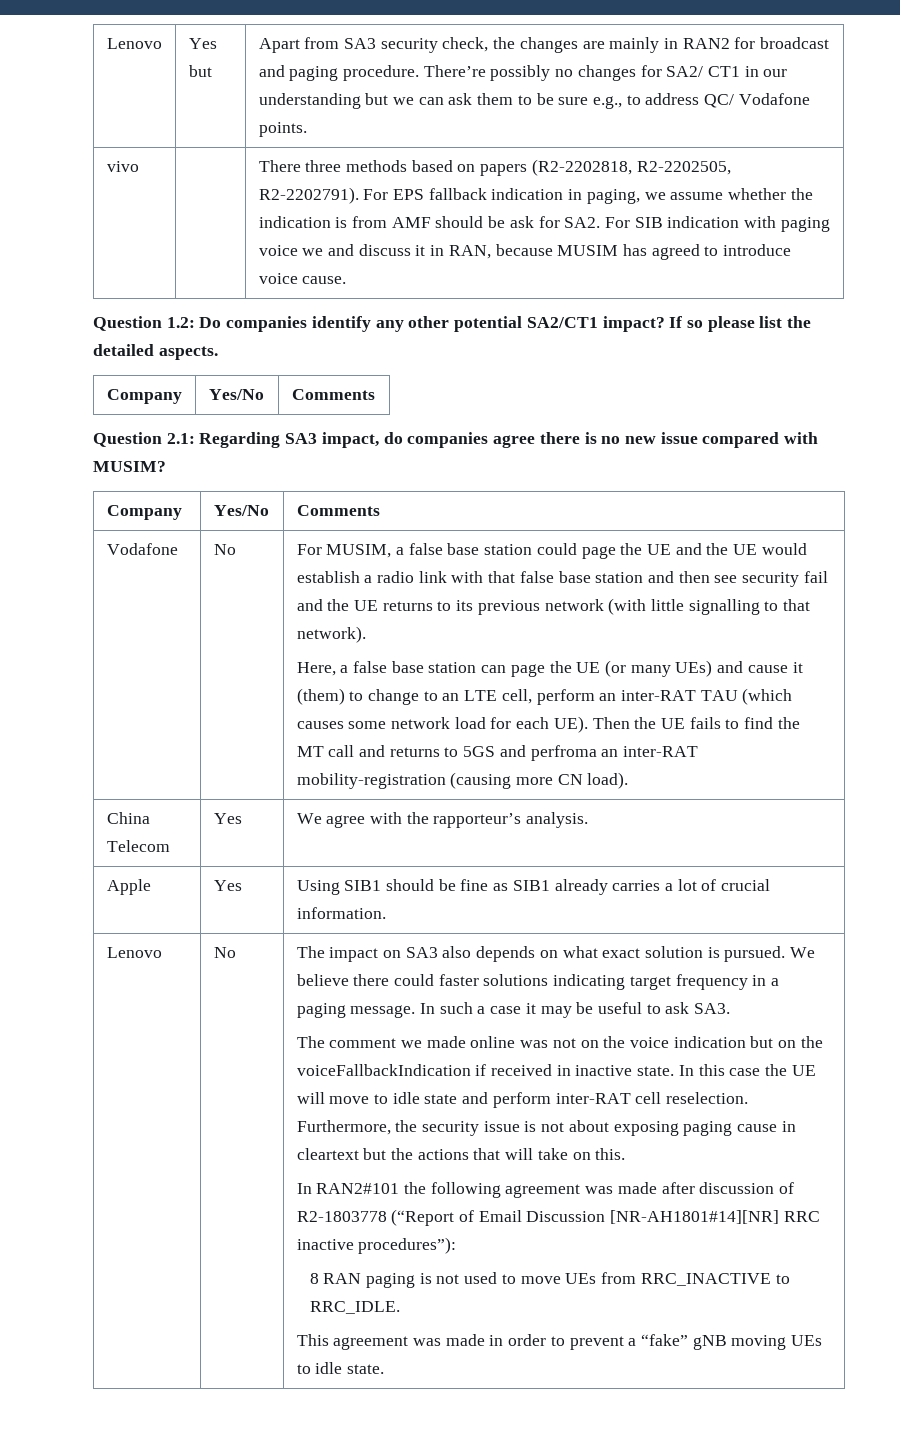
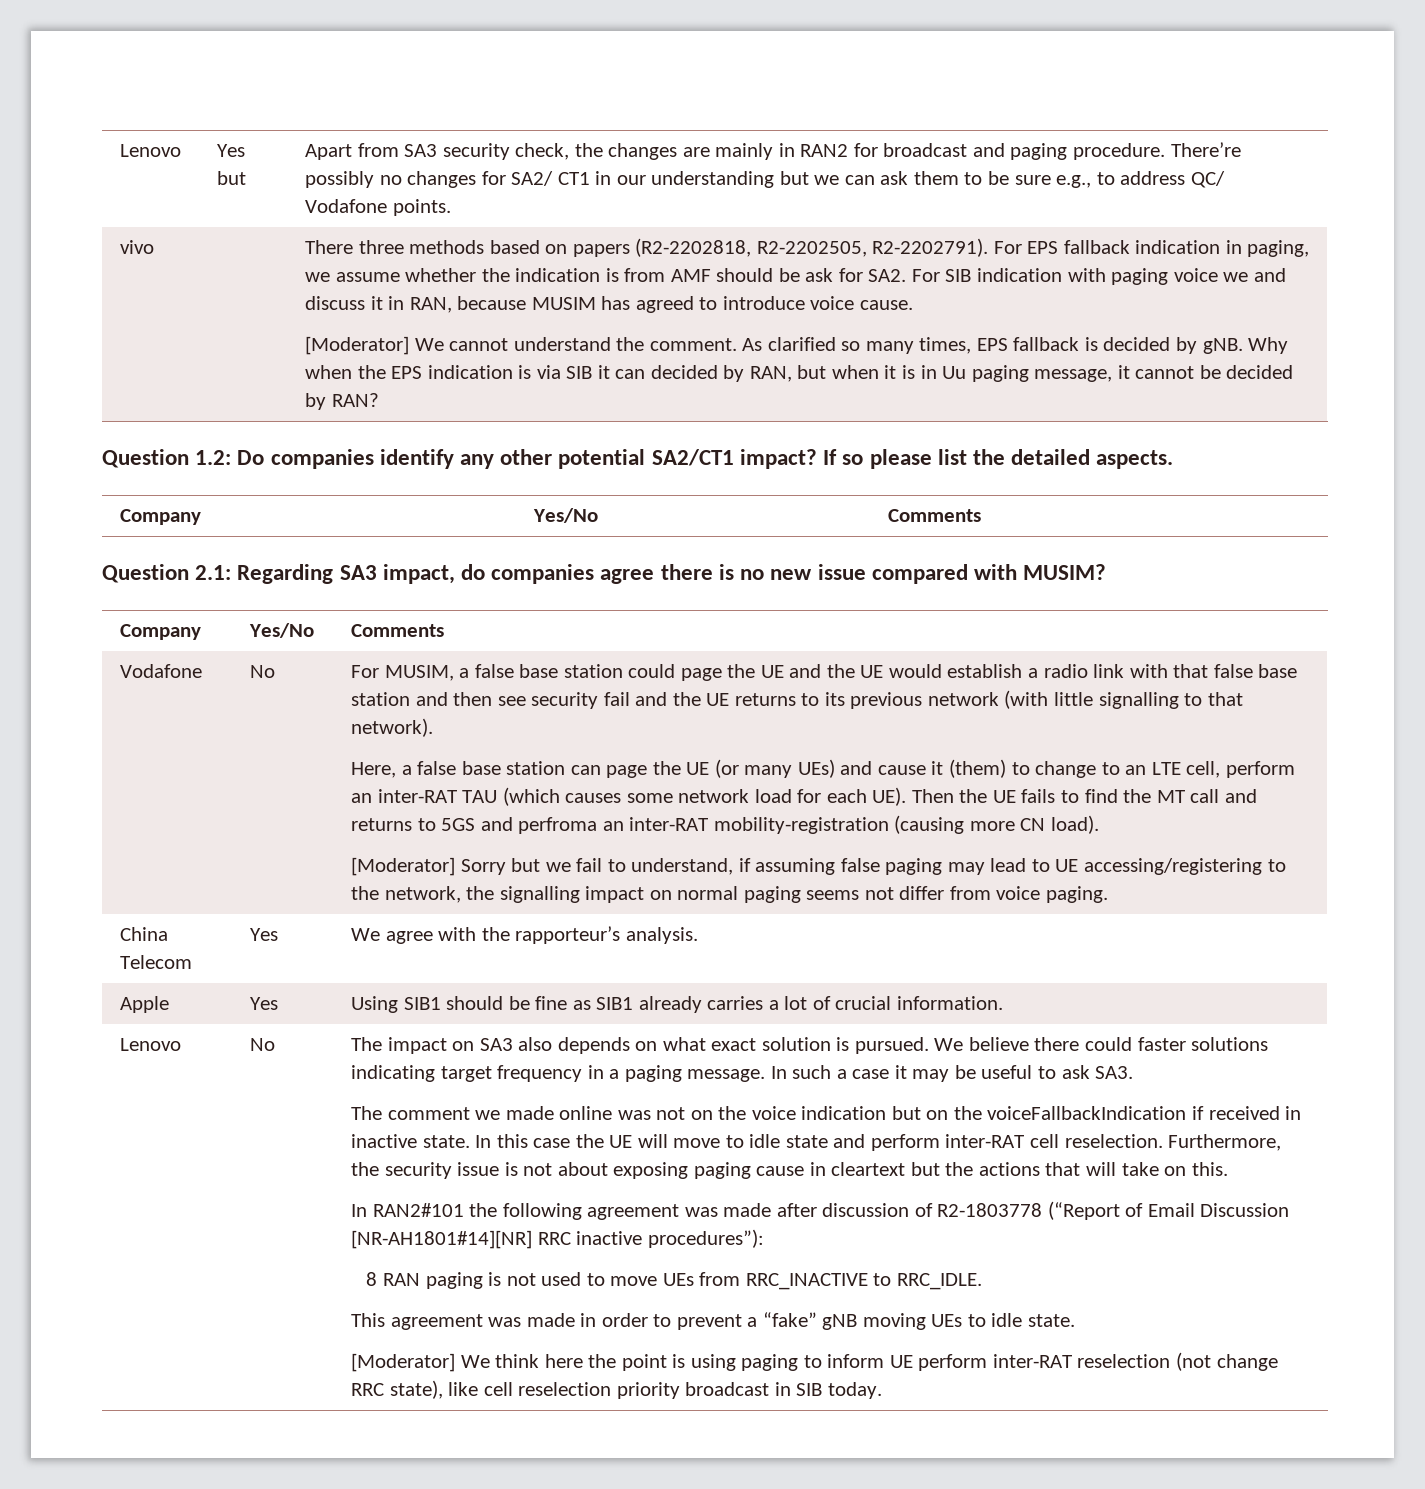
(347, 280) none -> [304,336,1289,355] [304,365,1294,382] [304,393,379,410] // [Moderator] We cannot understand the comment. As clarified so many times, EPS fallback is decided by gNB. Why when the EPS indication is via SIB it can decided by RAN, but when it is in Uu paging message, it cannot be decided by RAN?
(629, 780) none -> [350,857,1286,876] [350,886,1108,903] // [Moderator] Sorry but we fail to understand, if assuming false paging may lead to UE accessing/registering to the network, the signalling impact on normal paging seems not differ from voice paging.
(384, 1369) none -> [350,1352,1278,1372] [350,1380,882,1399] // [Moderator] We think here the point is using paging to inform UE perform inter-RAT reselection (not change RRC state), like cell reselection priority broadcast in SIB today.

